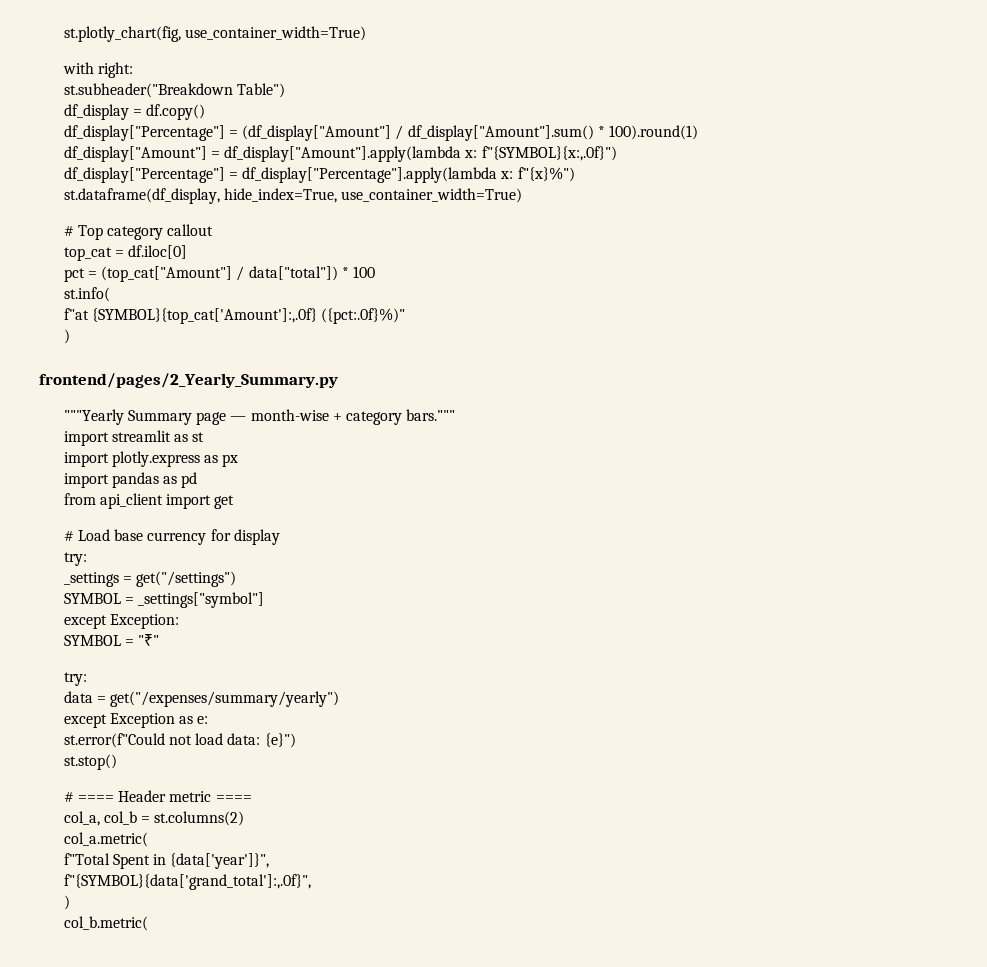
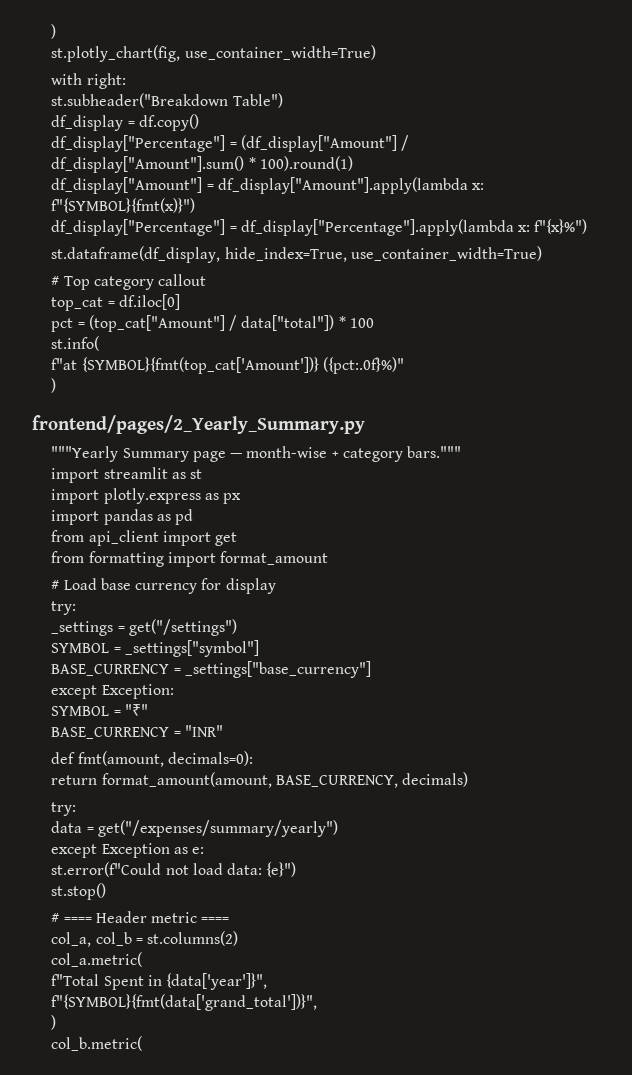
(63, 34) none -> [51,24,57,39] ) //
[481,146,617,161] f"{SYMBOL}{x:,.0f}") -> [51,198,196,213] f"{SYMBOL}{fmt(x)}")
[92,308,318,324] {SYMBOL}{top_cat['Amount']:,.0f} -> [81,357,319,374] {SYMBOL}{fmt(top_cat['Amount'])}
(235, 502) none -> [51,551,329,567] // from formatting import format_amount
(265, 600) none -> [51,661,371,678] // BASE_CURRENCY = _settings["base_currency"]
(160, 640) none -> [51,725,223,739] [51,751,253,767] [51,772,469,788] // BASE_CURRENCY = "INR" // def fmt(amount, decimals=0): // return format_amount(amount, BASE_CURRENCY, decimals)
[63,874,311,890] f"{SYMBOL}{data['grand_total']:,.0f}", -> [51,994,318,1011] f"{SYMBOL}{fmt(data['grand_total'])}",

